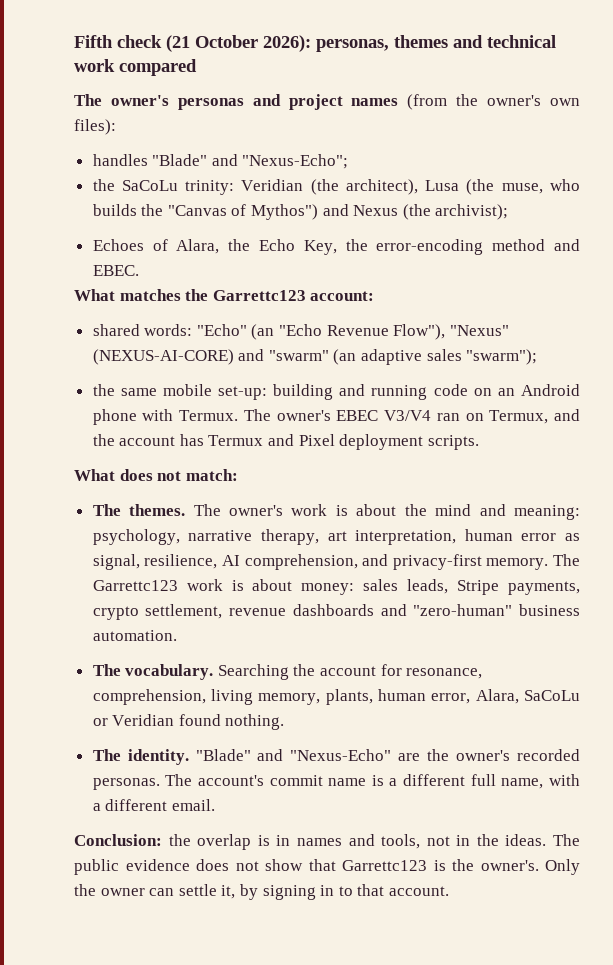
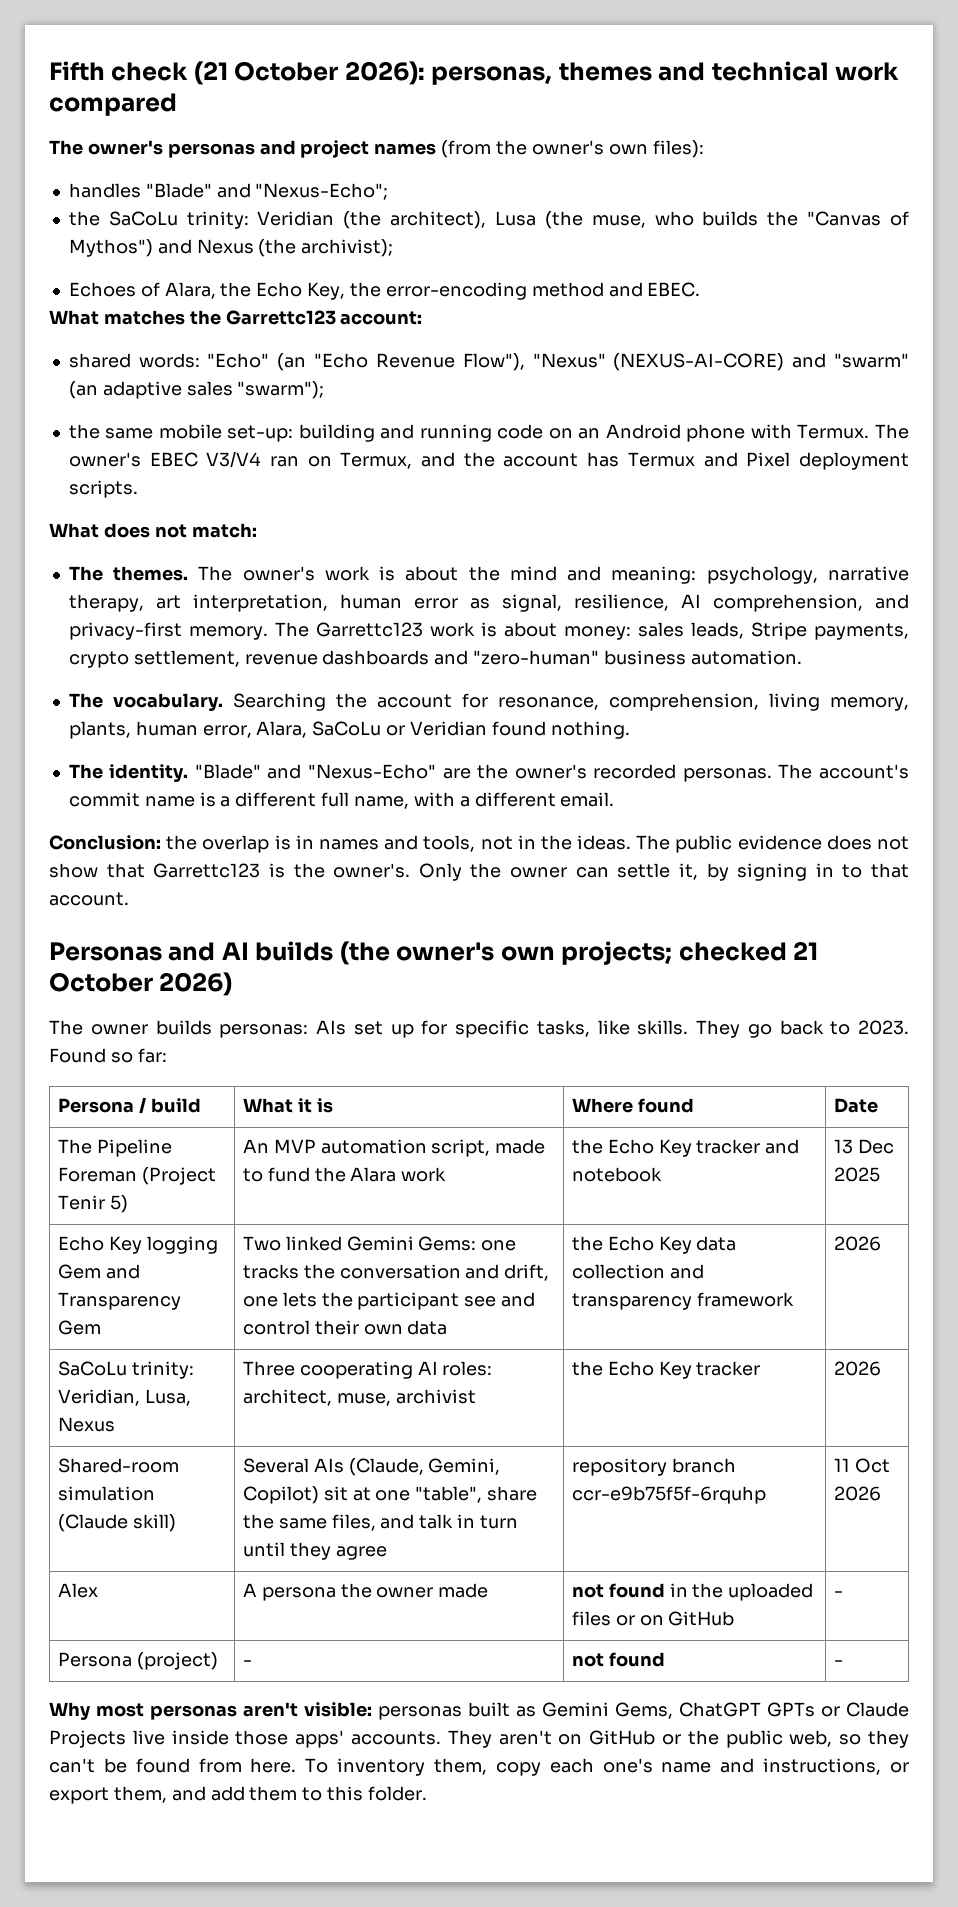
(449, 891) none -> [49,941,819,965] [49,972,233,996] [49,1020,909,1038] [49,1048,167,1063] [57,1097,201,1114] [242,1098,333,1113] [571,1098,694,1113] [833,1098,878,1113] [57,1139,172,1157] [57,1167,216,1185] [57,1195,128,1213] [242,1139,546,1157] [242,1167,447,1182] [571,1139,800,1157] [571,1167,662,1182] [833,1139,894,1154] [833,1167,880,1182] [57,1236,218,1254] [57,1264,140,1279] [57,1292,181,1310] [57,1320,101,1335] [242,1236,517,1251] [242,1264,550,1281] [242,1292,536,1310] [242,1320,448,1335] [571,1236,737,1254] [571,1264,704,1279] [571,1292,794,1310] [833,1236,881,1251] [57,1361,194,1379] [57,1389,191,1406] [57,1417,115,1432] [242,1361,493,1379] [242,1389,476,1406] [571,1361,761,1379] [833,1361,881,1376] [57,1458,179,1473] [57,1486,155,1501] [57,1514,176,1532] [242,1458,501,1476] [242,1486,538,1504] [242,1514,518,1531] [242,1542,387,1560] [571,1458,736,1476] [571,1486,766,1504] [833,1458,890,1473] [833,1486,881,1501] [57,1583,98,1598] [242,1583,489,1601] [571,1583,814,1601] [571,1611,735,1626] [833,1591,843,1597] [57,1652,218,1670] [242,1660,252,1666] [571,1652,665,1667] [833,1660,843,1666] [49,1702,909,1720] [49,1730,909,1748] [49,1758,909,1776] [49,1786,428,1804] // Personas and AI builds (the owner's own projects; checked 21 October 2026) // The owner builds personas: AIs set up for specific tasks, like skills. They go back to 2023. Found so far: // Persona / build | What it is | Where found | Date // The Pipeline Foreman (Project Tenir 5) | An MVP automation script, made to fund the Alara work | the Echo Key tracker and notebook | 13 Dec 2025 // Echo Key logging Gem and Transparency Gem | Two linked Gemini Gems: one tracks the conversation and drift, one lets the participant see and control their own data | the Echo Key data collection and transparency framework | 2026 // SaCoLu trinity: Veridian, Lusa, Nexus | Three cooperating AI roles: architect, muse, archivist | the Echo Key tracker | 2026 // Shared-room simulation (Claude skill) | Several AIs (Claude, Gemini, Copilot) sit at one "table", share the same files, and talk in turn until they agree | repository branch ccr-e9b75f5f-6rquhp | 11 Oct 2026 // Alex | A persona the owner made | not found in the uploaded files or on GitHub | - // Persona (project) | - | not found | - // Why most personas aren't visible: personas built as Gemini Gems, ChatGPT GPTs or Claude Projects live inside those apps' accounts. They aren't on GitHub or the public web, so they can't be found from here. To inventory them, copy each one's name and instructions, or export them, and add them to this folder.

